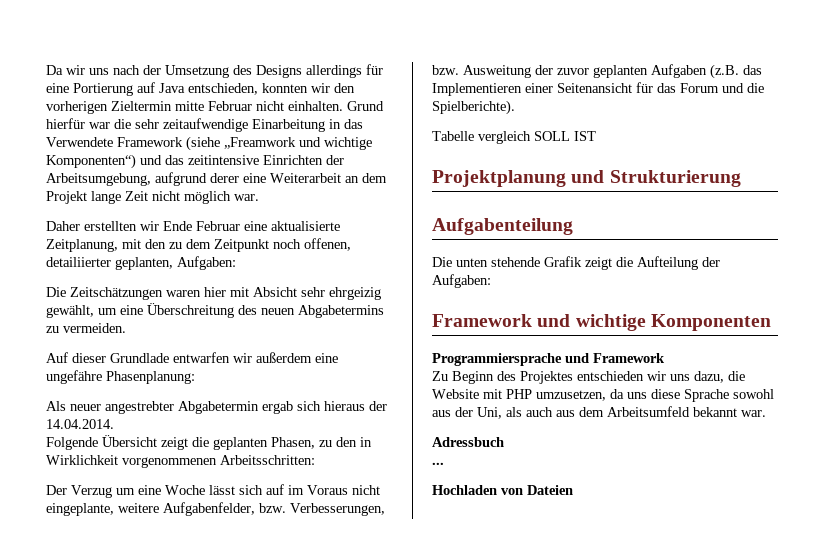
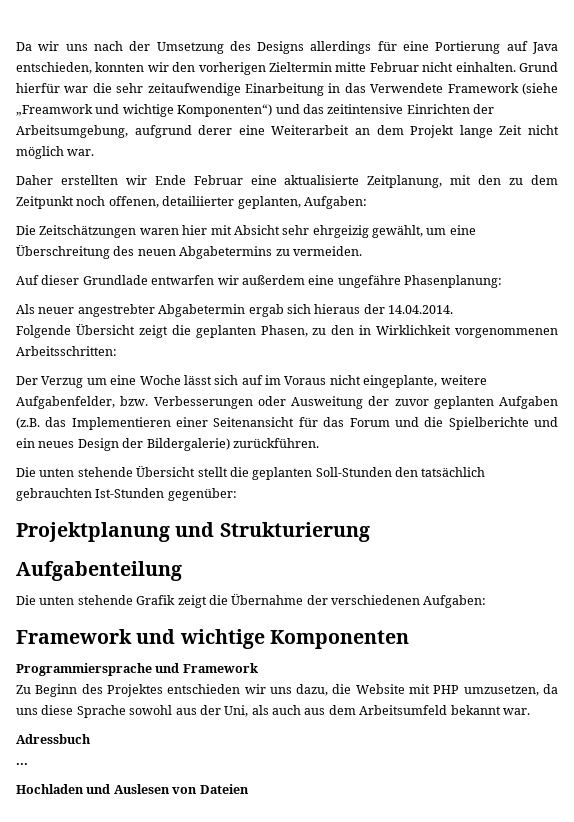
[290,503,385,516] [432,65,459,75] Verbesserungen, bzw. -> [153,396,286,409] Verbesserungen oder
[432,100,515,115] [432,131,596,144] Spielberichte). // Tabelle vergleich SOLL IST -> [448,417,559,430] [16,438,319,451] [16,466,486,480] [16,488,237,501] Spielberichte und ein neues Design der Bildergalerie) zurückführen. // Die unten stehende Übersicht stellt die geplanten Soll-Stunden den tatsächlich gebrauchten Ist-Stunden gegenüber:
[637,256,720,270] Aufteilung der -> [231,594,420,605] Übernahme der verschiedenen
(497, 490) none -> [86,784,170,794] und Auslesen

